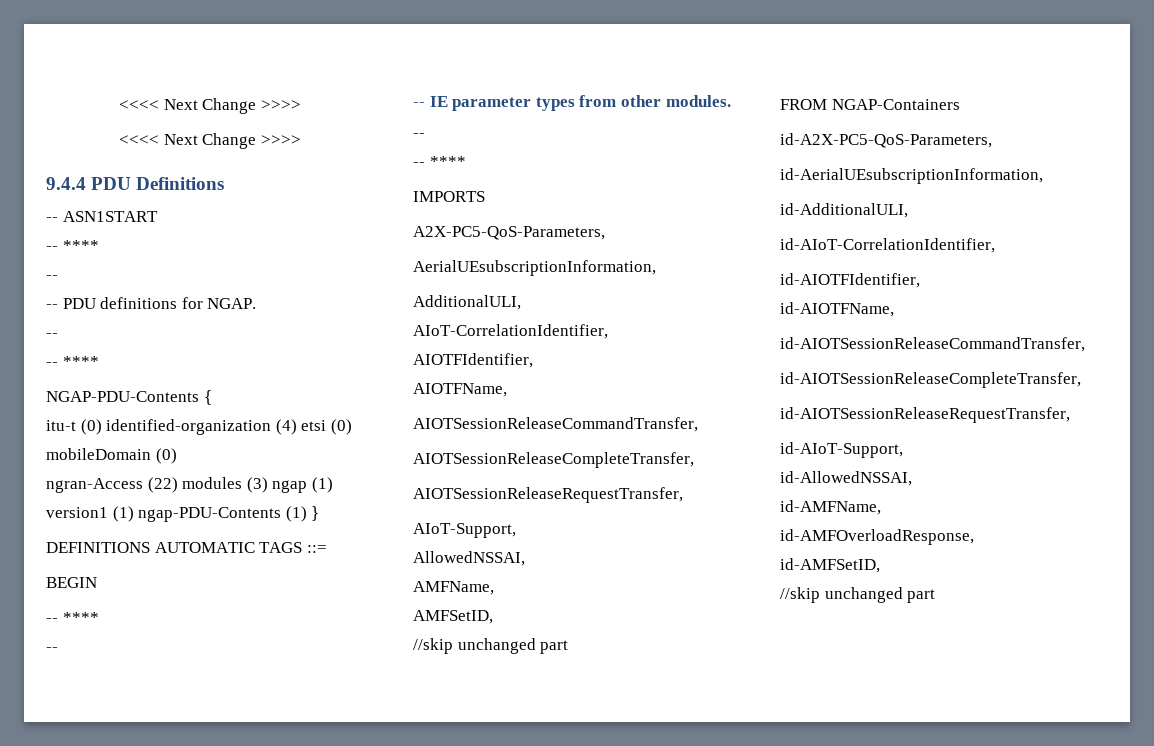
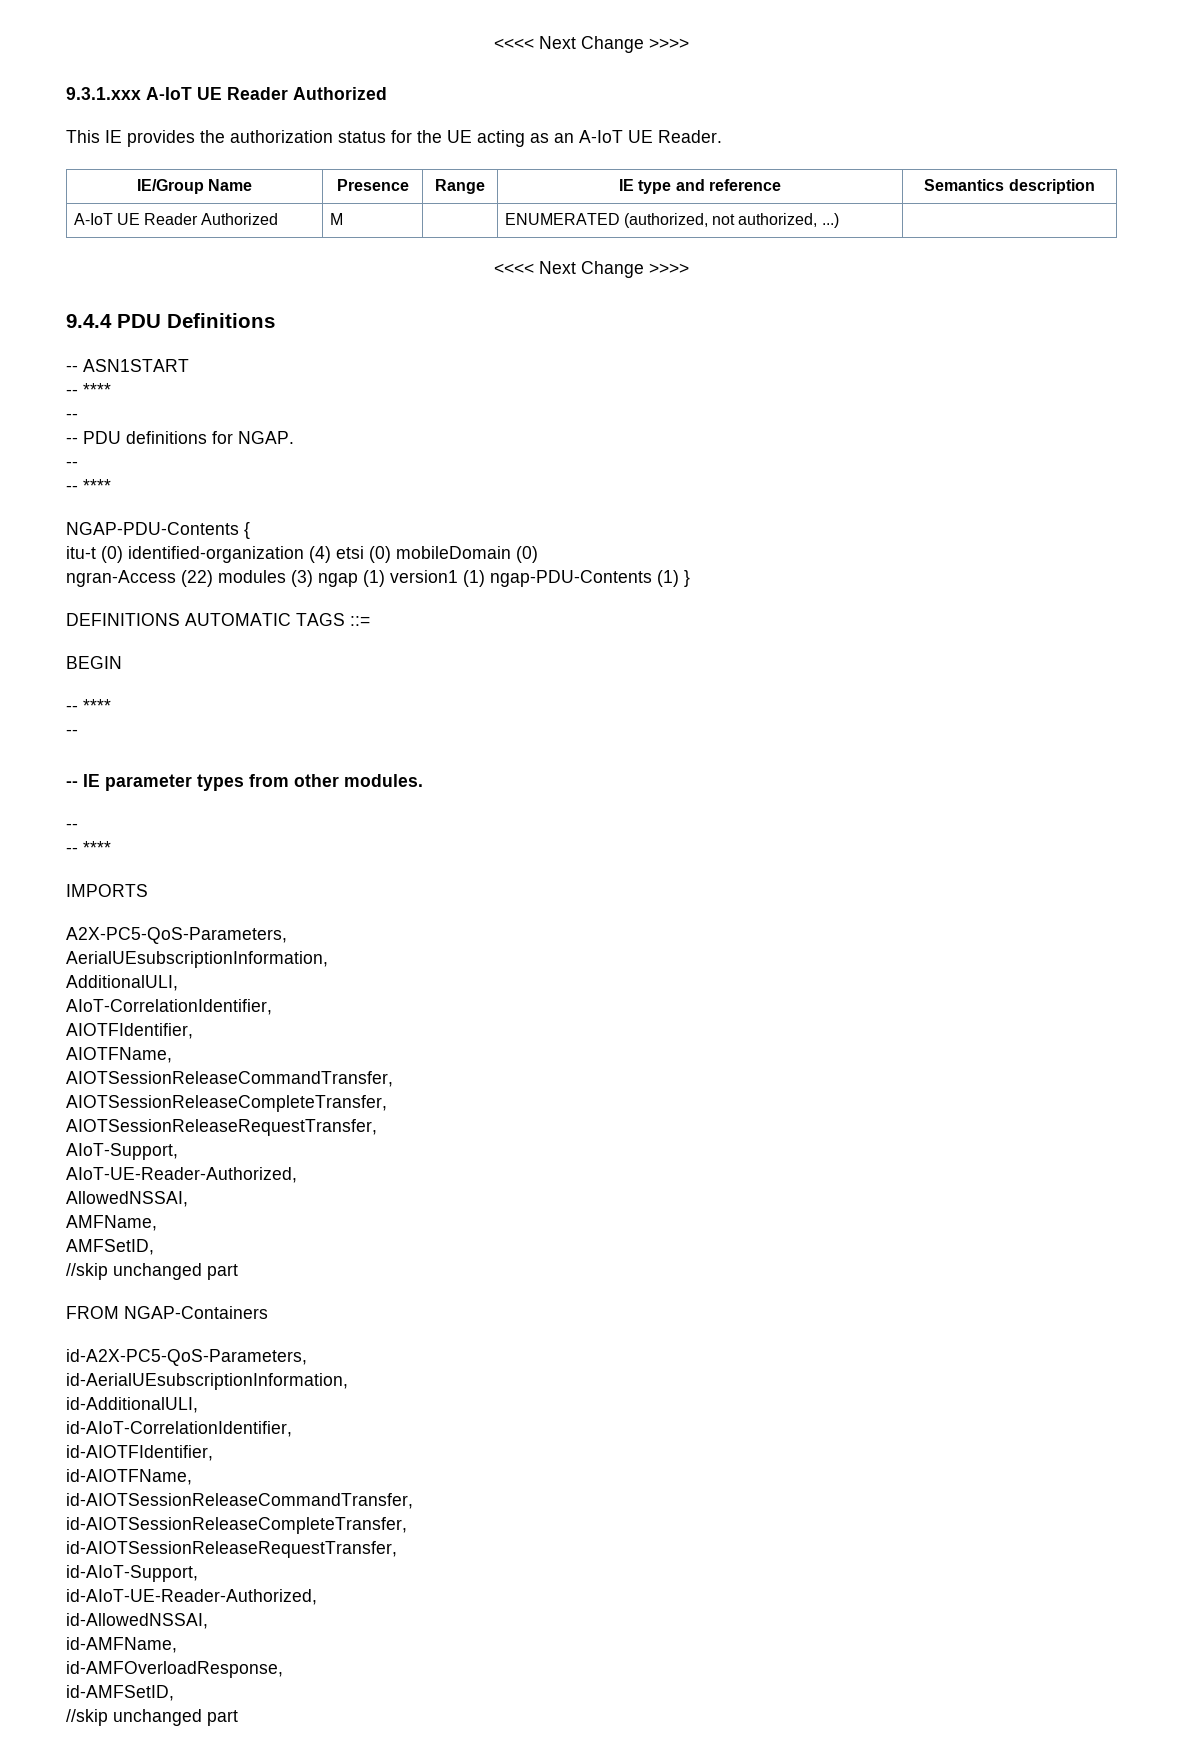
[119,98,301,114] <<<< Next Change >>>> -> [494,36,689,53] [66,87,387,100] [66,130,722,147] [136,179,253,194] [336,179,409,191] [435,179,485,194] [619,179,781,194] [924,179,1095,194] [73,213,279,225] [329,213,343,225] [504,213,839,228] <<<< Next Change >>>> // 9.3.1.xxx A-IoT UE Reader Authorized // This IE provides the authorization status for the UE acting as an A-IoT UE Reader. // IE/Group Name | Presence | Range | IE type and reference | Semantics description // A-IoT UE Reader Authorized | M | | ENUMERATED (authorized, not authorized, ...) |
(516, 530) none -> [66,1167,297,1183] // AIoT-UE-Reader-Authorized,
(903, 450) none -> [66,1589,317,1605] // id-AIoT-UE-Reader-Authorized,

